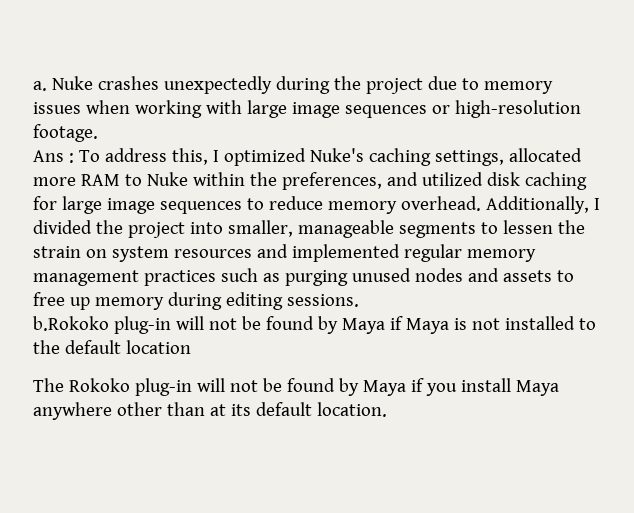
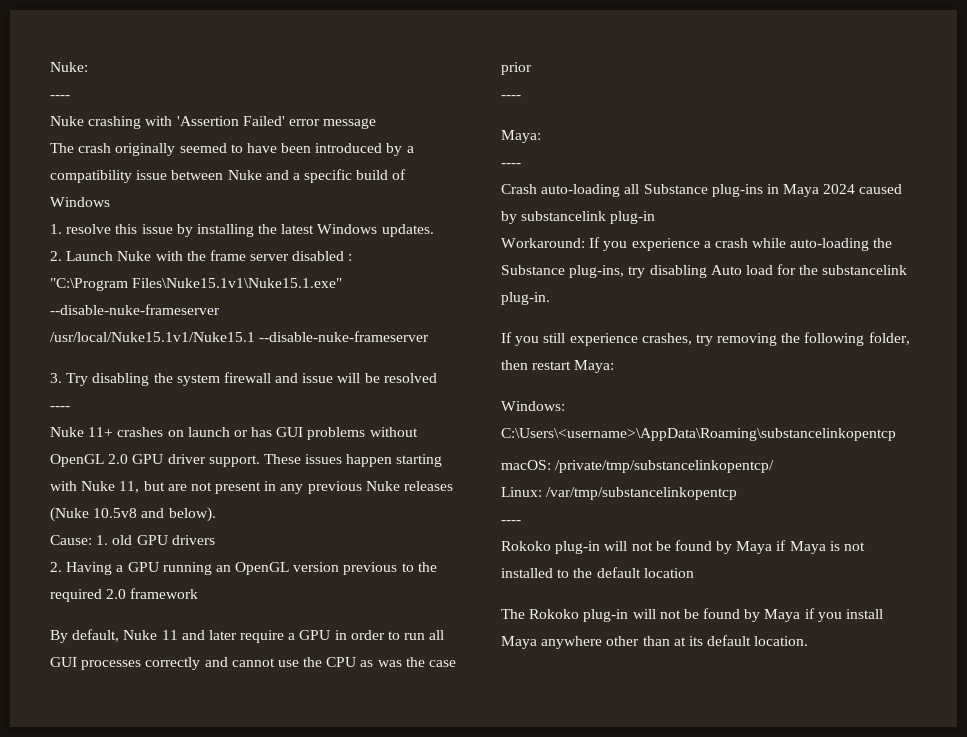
[33,76,553,94] [33,100,581,118] [33,124,98,142] [33,148,582,166] [33,172,587,190] [33,196,600,214] [33,220,585,238] [33,244,536,262] [33,268,574,286] [33,292,359,310] [33,316,109,331] a. Nuke crashes unexpectedly during the project due to memory issues when working with large image sequences or high-resolution footage. // Ans : To address this, I optimized Nuke's caching settings, allocated more RAM to Nuke within the preferences, and utilized disk caching for large image sequences to reduce memory overhead. Additionally, I divided the project into smaller, manageable segments to lessen the strain on system resources and implemented regular memory management practices such as purging unused nodes and assets to free up memory during editing sessions. // b.Rokoko -> [50,62,88,72] [50,95,70,99] [50,116,377,129] [50,143,414,156] [50,169,407,183] [50,197,110,207] [50,224,434,237] [50,250,353,261] [50,278,343,291] [50,304,220,315] [50,331,430,342] [50,372,437,386] [50,406,70,410] [50,427,418,440] [50,454,443,467] [50,481,454,494] [50,507,216,522] [50,535,215,545] [50,562,437,575] [50,588,199,602] [50,629,445,643] [50,657,457,670] [501,62,532,75] [501,95,521,99] [501,130,541,143] [501,163,521,167] [501,184,903,197] [501,211,656,224] [501,237,893,251] [501,264,908,278] [501,292,550,305] [501,332,910,346] [501,360,615,373] [501,401,565,411] [501,428,896,441] [501,460,775,473] [501,487,738,500] [501,520,521,524] [501,541,551,551] Nuke: // ---- // Nuke crashing with 'Assertion Failed' error message // The crash originally seemed to have been introduced by a compatibility issue between Nuke and a specific build of Windows // 1. resolve this issue by installing the latest Windows updates. // 2. Launch Nuke with the frame server disabled : // "C:\Program Files\Nuke15.1v1\Nuke15.1.exe" --disable-nuke-frameserver // /usr/local/Nuke15.1v1/Nuke15.1 --disable-nuke-frameserver // 3. Try disabling the system firewall and issue will be resolved // ---- // Nuke 11+ crashes on launch or has GUI problems without OpenGL 2.0 GPU driver support. These issues happen starting with Nuke 11, but are not present in any previous Nuke releases (Nuke 10.5v8 and below). // Cause: 1. old GPU drivers // 2. Having a GPU running an OpenGL version previous to the required 2.0 framework // By default, Nuke 11 and later require a GPU in order to run all GUI processes correctly and cannot use the CPU as was the case prior // ---- // Maya: // ---- // Crash auto-loading all Substance plug-ins in Maya 2024 caused by substancelink plug-in // Workaround: If you experience a crash while auto-loading the Substance plug-ins, try disabling Auto load for the substancelink plug-in. // If you still experience crashes, try removing the following folder, then restart Maya: // Windows: C:\Users\<username>\AppData\Roaming\substancelinkopentcp // macOS: /private/tmp/substancelinkopentcp/ // Linux: /var/tmp/substancelinkopentcp // ---- // Rokoko

